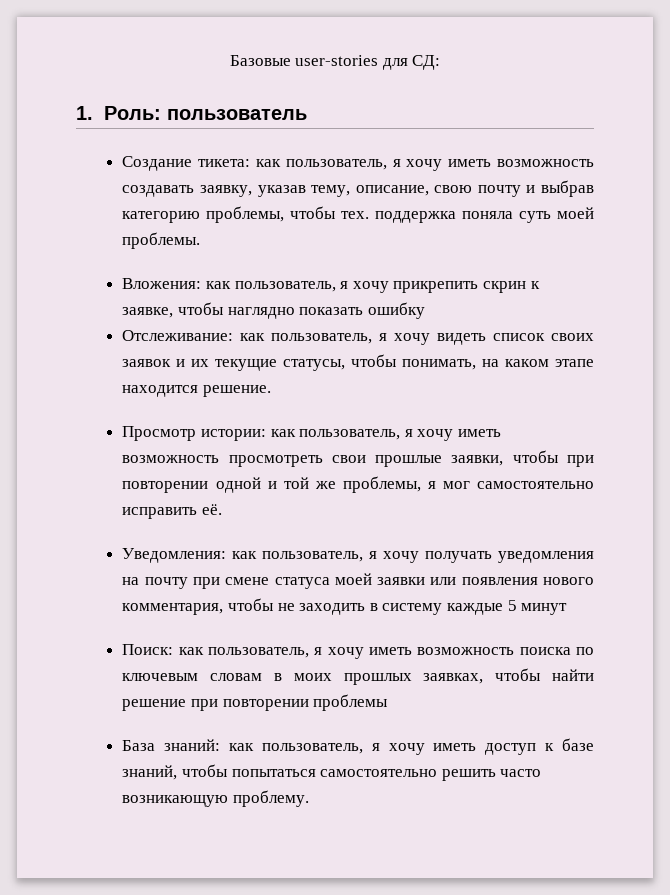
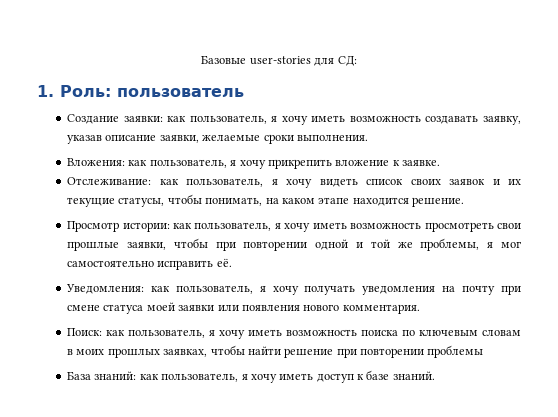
[198,159,251,167] тикета: -> [123,116,163,122] заявки:
[311,180,594,197] [122,206,594,223] [122,232,201,249] тему, описание, свою почту и выбрав категорию проблемы, чтобы тех. поддержка поняла суть моей проблемы. -> [105,134,368,144] описание заявки, желаемые сроки выполнения.
[482,281,540,293] [122,302,425,319] скрин к заявке, чтобы наглядно показать ошибку -> [335,160,441,166] вложение к заявке.
[122,598,568,615] комментария, чтобы не заходить в систему каждые 5 минут -> [342,304,420,314] комментария.
[122,764,542,781] [122,790,310,807] знаний, чтобы попытаться самостоятельно решить часто возникающую проблему. -> [392,371,435,380] знаний.

